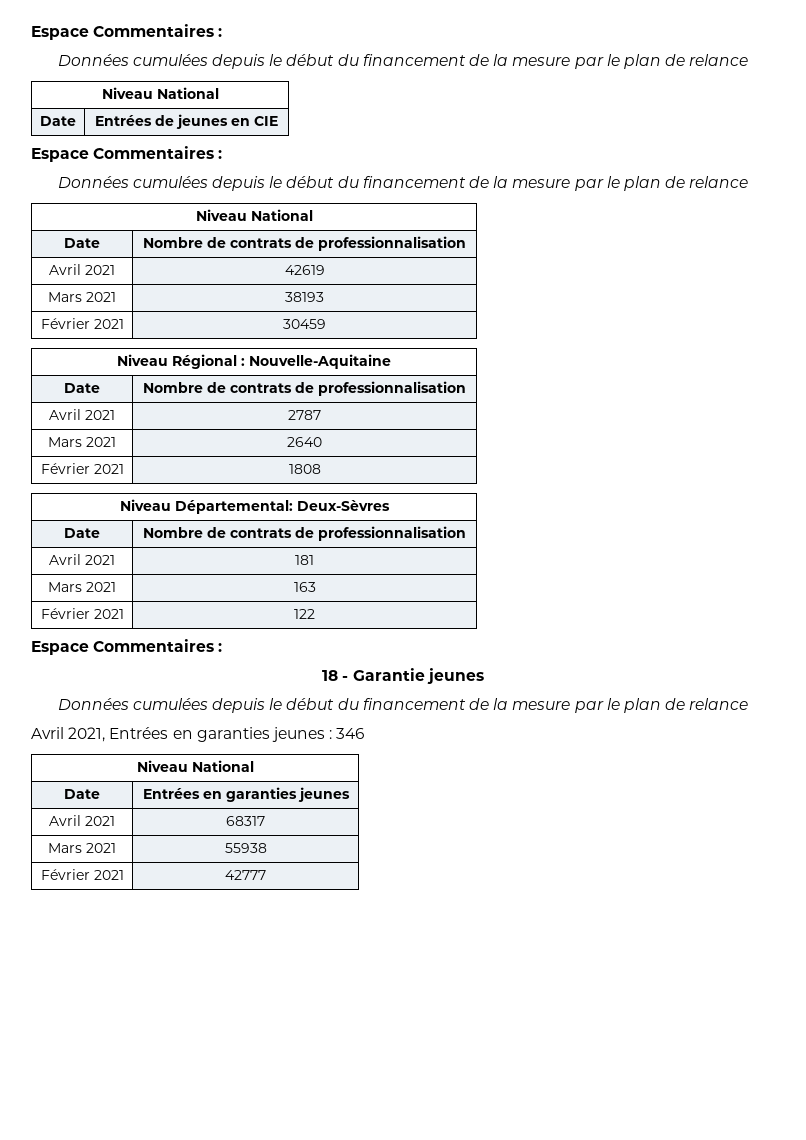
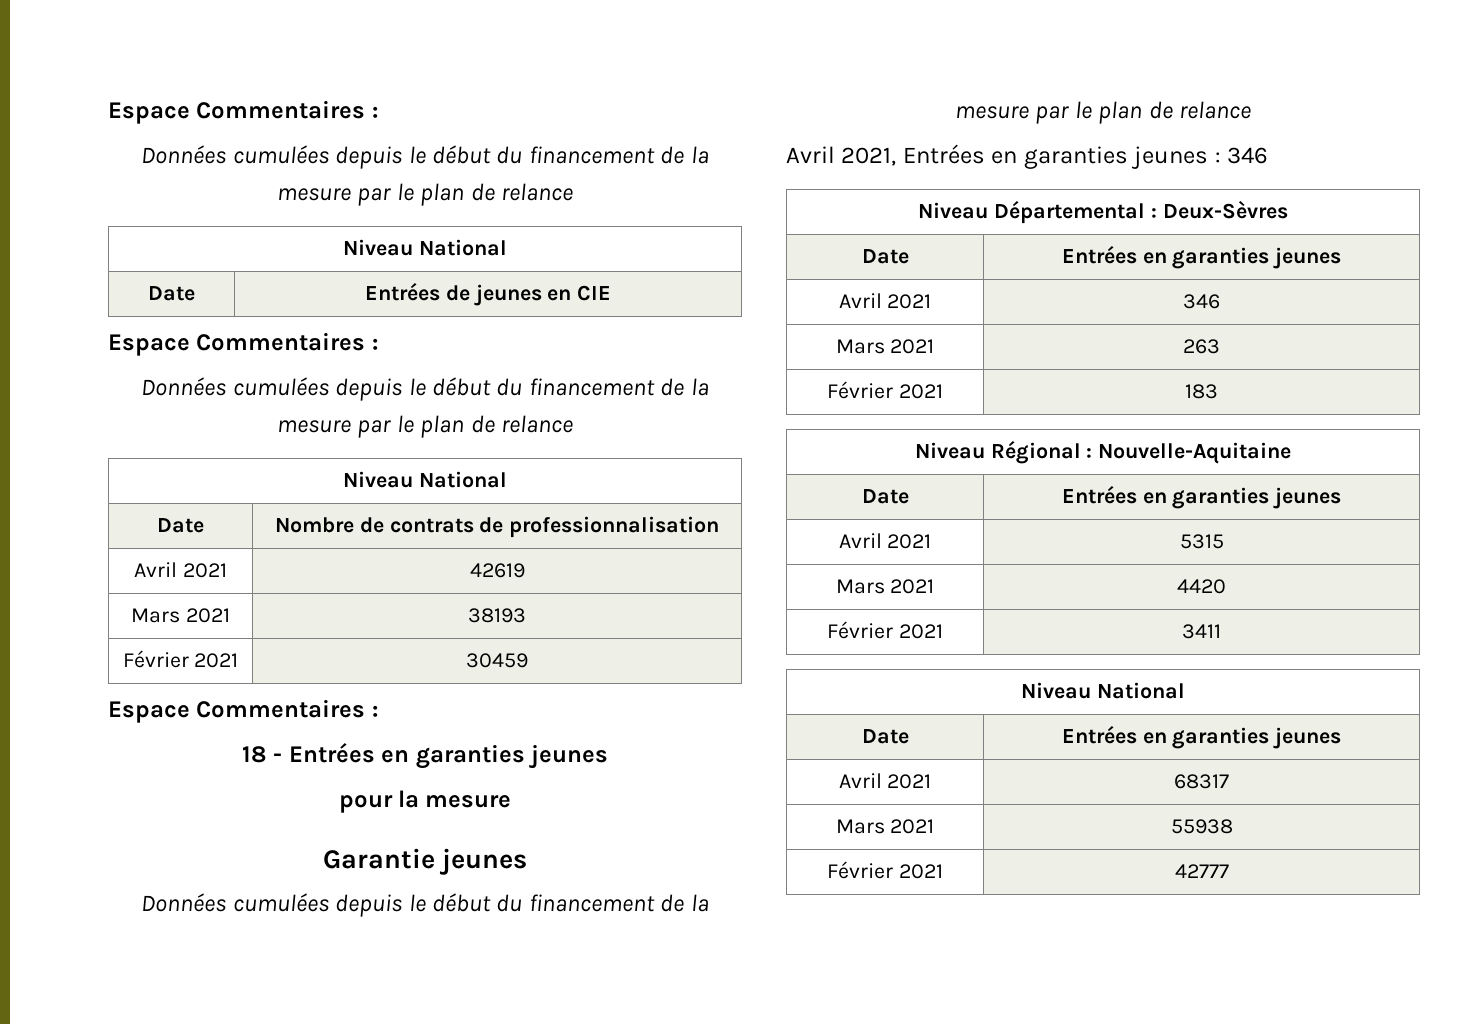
[117,354,391,369] [64,383,100,393] [143,381,466,396] [49,409,115,420] [288,410,321,420] [48,437,116,447] [287,437,322,447] [40,463,124,474] [288,464,321,474] [119,499,390,514] [64,528,100,538] [143,526,466,541] [49,554,115,565] [295,555,314,565] [48,582,116,592] [293,582,316,592] [40,608,124,619] [294,609,315,619] // Niveau Régional : Nouvelle-Aquitaine // Date | Nombre de contrats de professionnalisation // Avril 2021 | 2787 // Mars 2021 | 2640 // Février 2021 | 1808 // Niveau Départemental: Deux-Sèvres // Date | Nombre de contrats de professionnalisation // Avril 2021 | 181 // Mars 2021 | 163 // Février 2021 | 122 -> (528, 660) none
(349, 678) none -> [288,743,609,769] [338,790,512,813] Entrées en garanties jeunes // pour la mesure //
(365, 733) none -> [918,200,1288,224] [861,249,909,264] [1061,246,1342,269] [838,293,932,309] [1183,294,1220,309] [835,339,935,354] [1183,339,1220,354] [827,381,943,399] [1185,384,1218,399] [914,441,1292,464] [861,489,909,504] [1061,486,1342,509] [838,533,932,549] [1179,534,1224,549] [835,579,935,594] [1177,579,1226,594] [827,621,943,639] [1182,624,1221,639] // Niveau Départemental : Deux-Sèvres // Date | Entrées en garanties jeunes // Avril 2021 | 346 // Mars 2021 | 263 // Février 2021 | 183 // Niveau Régional : Nouvelle-Aquitaine // Date | Entrées en garanties jeunes // Avril 2021 | 5315 // Mars 2021 | 4420 // Février 2021 | 3411

